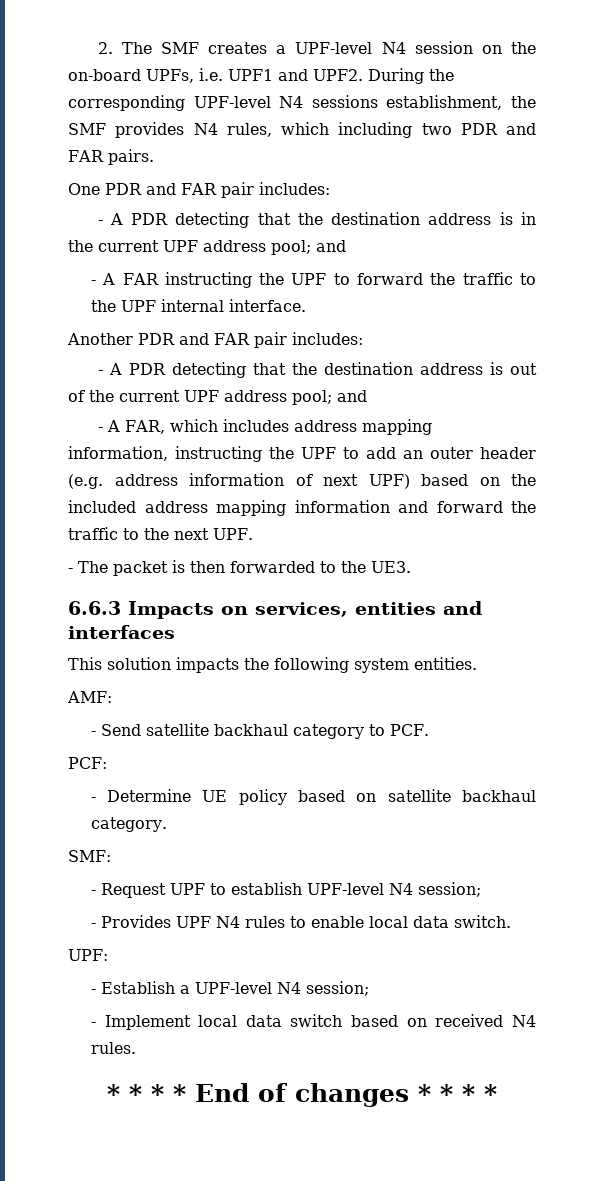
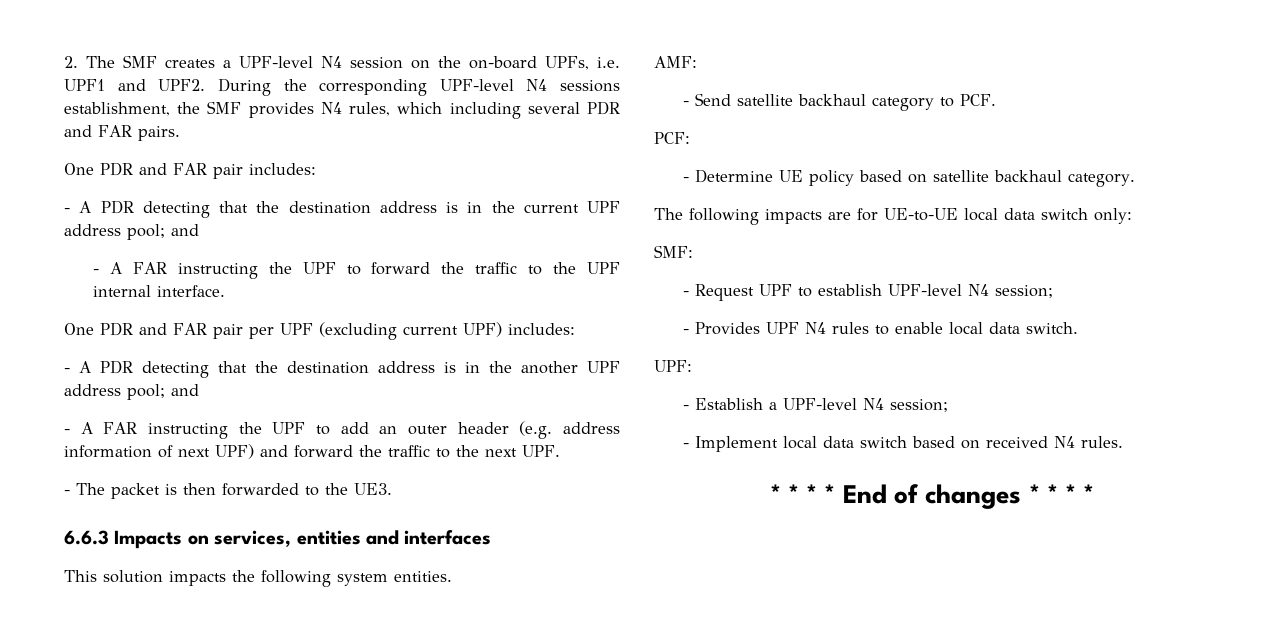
[421,123,452,135] two -> [527,102,580,114] several
[67,332,287,348] Another PDR and FAR pair -> [64,322,502,340] One PDR and FAR pair per UPF (excluding current UPF)
[510,363,537,375] [68,390,367,405] [97,419,432,435] [68,446,168,461] out of the current UPF address pool; and // - A FAR, which includes address mapping information, -> [465,361,620,374] [64,384,199,400] [64,422,138,434] in the another UPF address pool; and // - A FAR
[421,474,536,486] [68,500,390,516] based on the included address mapping information -> (254, 451) none
(167, 824) none -> [654,208,1132,225] // The following impacts are for UE-to-UE local data switch only:

